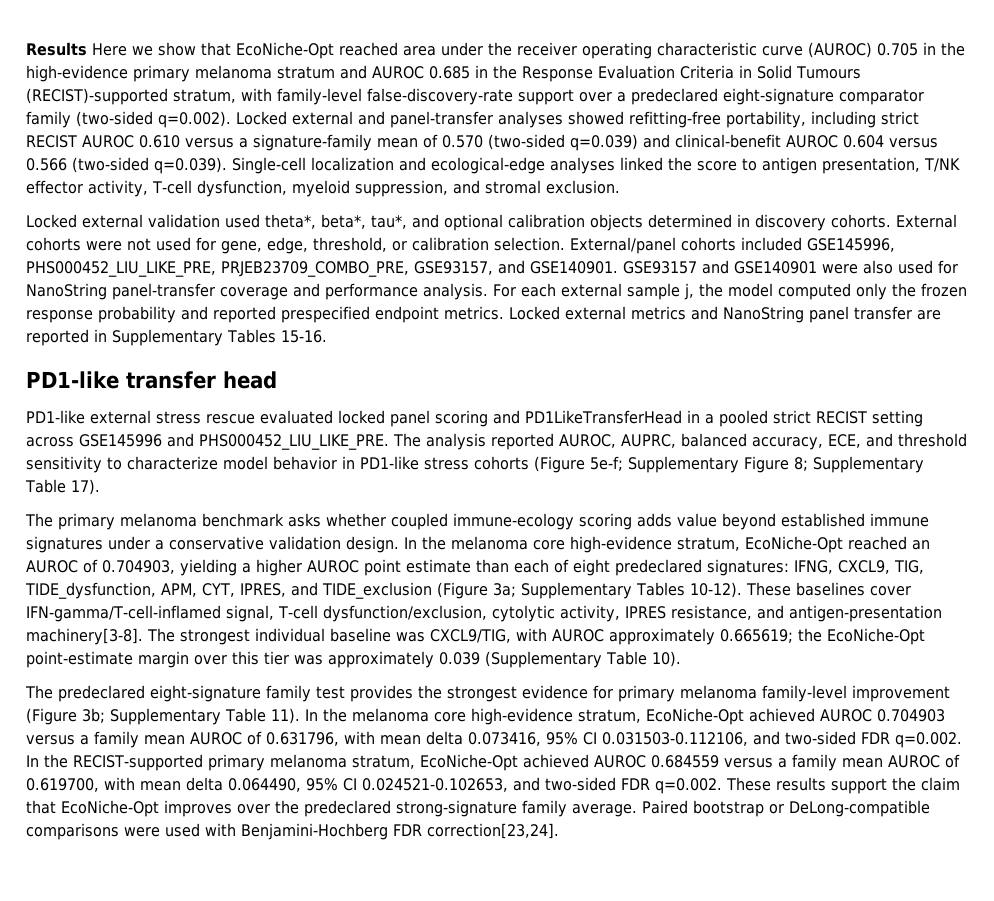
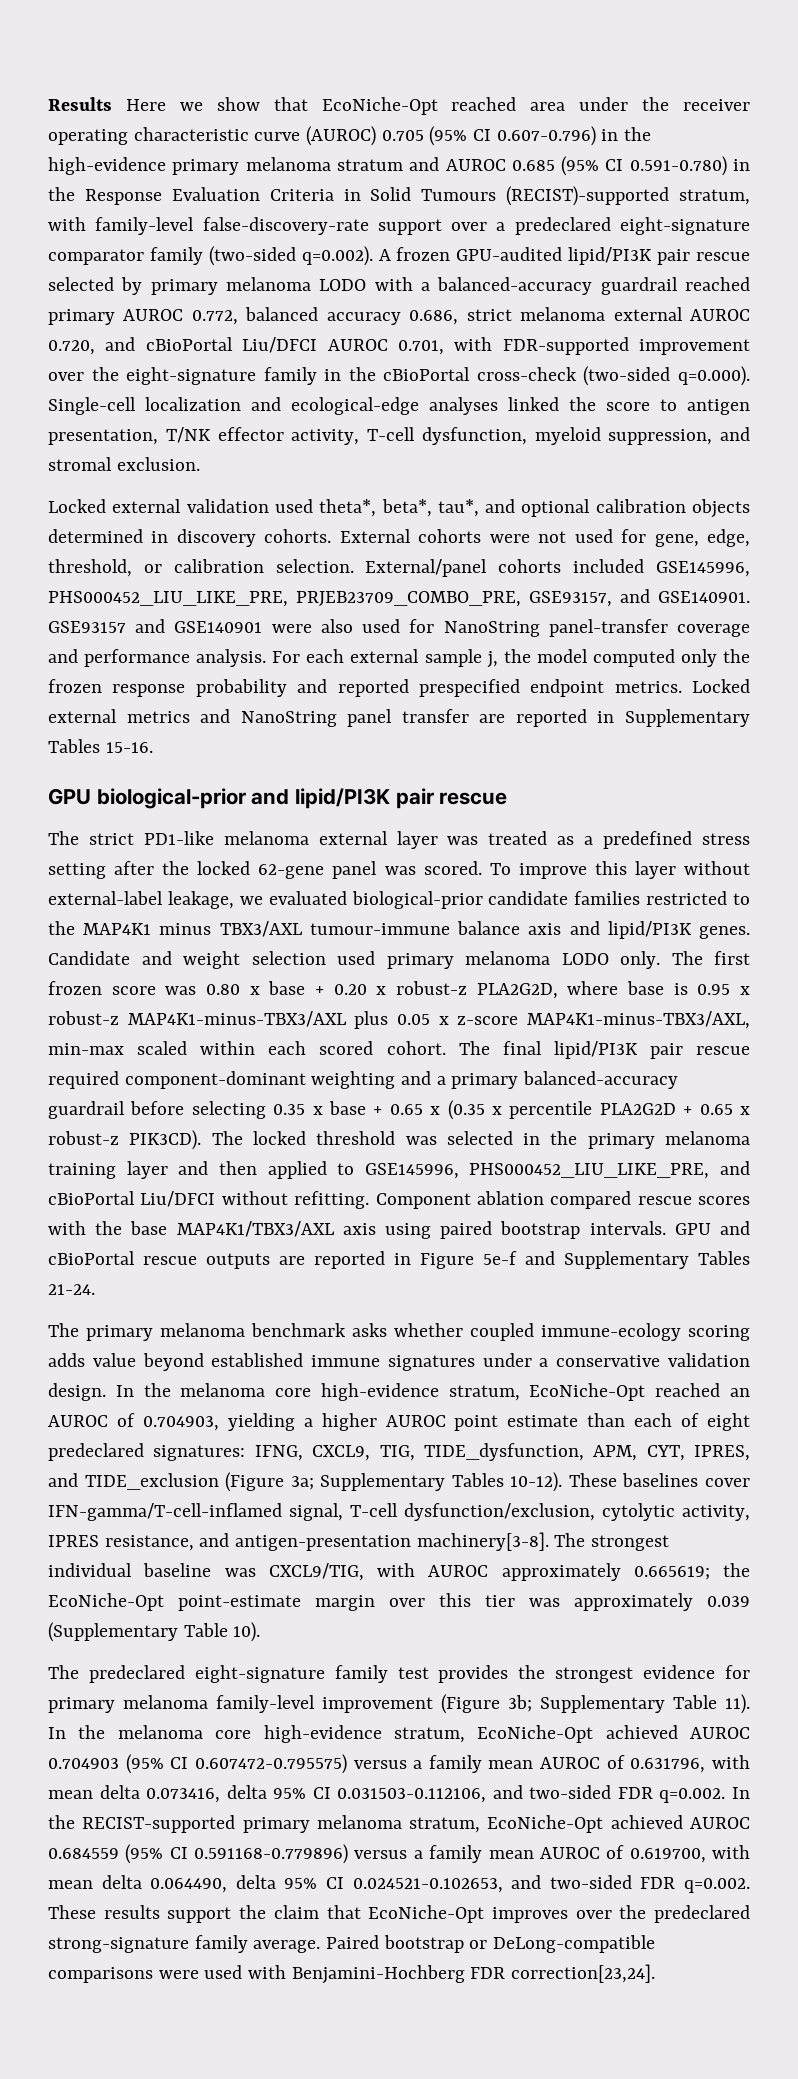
(918, 49) none -> [429,126,596,146] (95% CI 0.607-0.796)
(470, 72) none -> [561,156,727,176] (95% CI 0.591-0.780)
[236,111,919,128] [26,134,938,151] [26,157,227,174] Locked external and panel-transfer analyses showed refitting-free portability, including strict RECIST AUROC 0.610 versus a signature-family mean of 0.570 (two-sided q=0.039) and clinical-benefit AUROC 0.604 versus 0.566 (two-sided q=0.039). -> [378,247,751,265] [48,277,750,295] [48,307,751,325] [48,337,750,355] [48,366,750,386] A frozen GPU-audited lipid/PI3K pair rescue selected by primary melanoma LODO with a balanced-accuracy guardrail reached primary AUROC 0.772, balanced accuracy 0.686, strict melanoma external AUROC 0.720, and cBioPortal Liu/DFCI AUROC 0.701, with FDR-supported improvement over the eight-signature family in the cBioPortal cross-check (two-sided q=0.000).
[26,371,277,389] [26,410,923,427] [26,433,967,450] [26,456,924,473] [25,479,100,495] PD1-like transfer head // PD1-like external stress rescue evaluated locked panel scoring and PD1LikeTransferHead in a pooled strict RECIST setting across GSE145996 and PHS000452_LIU_LIKE_PRE. The analysis reported AUROC, AUPRC, balanced accuracy, ECE, and threshold sensitivity to characterize model behavior in PD1-like stress cohorts (Figure 5e-f; Supplementary Figure 8; Supplementary Table 17). -> [48,788,508,809] [48,831,751,849] [48,861,751,879] [48,891,750,909] [48,921,750,939] [48,951,750,969] [48,981,750,999] [48,1011,751,1029] [48,1041,751,1059] [48,1071,679,1089] [48,1100,750,1120] [48,1130,750,1150] [48,1161,750,1179] [48,1191,750,1209] [48,1221,750,1239] [48,1251,750,1269] [48,1284,95,1295] GPU biological-prior and lipid/PI3K pair rescue // The strict PD1-like melanoma external layer was treated as a predefined stress setting after the locked 62-gene panel was scored. To improve this layer without external-label leakage, we evaluated biological-prior candidate families restricted to the MAP4K1 minus TBX3/AXL tumour-immune balance axis and lipid/PI3K genes. Candidate and weight selection used primary melanoma LODO only. The first frozen score was 0.80 x base + 0.20 x robust-z PLA2G2D, where base is 0.95 x robust-z MAP4K1-minus-TBX3/AXL plus 0.05 x z-score MAP4K1-minus-TBX3/AXL, min-max scaled within each scored cohort. The final lipid/PI3K pair rescue required component-dominant weighting and a primary balanced-accuracy guardrail before selecting 0.35 x base + 0.65 x (0.35 x percentile PLA2G2D + 0.65 x robust-z PIK3CD). The locked threshold was selected in the primary melanoma training layer and then applied to GSE145996, PHS000452_LIU_LIKE_PRE, and cBioPortal Liu/DFCI without refitting. Component ablation compared rescue scores with the base MAP4K1/TBX3/AXL axis using paired bootstrap intervals. GPU and cBioPortal rescue outputs are reported in Figure 5e-f and Supplementary Tables 21-24.
(945, 715) none -> [125,1754,347,1774] (95% CI 0.607472-0.795575)
(541, 739) none -> [226,1785,267,1799] delta
(719, 761) none -> [125,1844,349,1864] (95% CI 0.591168-0.779896)
(301, 785) none -> [235,1875,276,1889] delta

